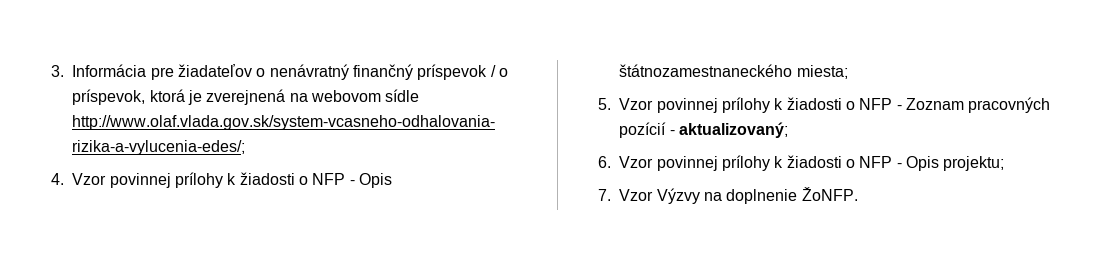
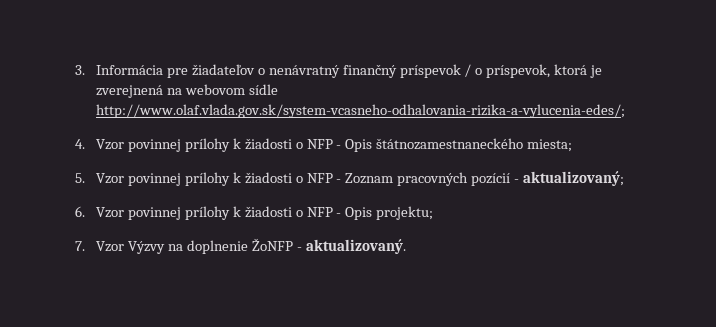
[801,187,858,201] ŽoNFP. -> [251,238,406,254] ŽoNFP - aktualizovaný.

